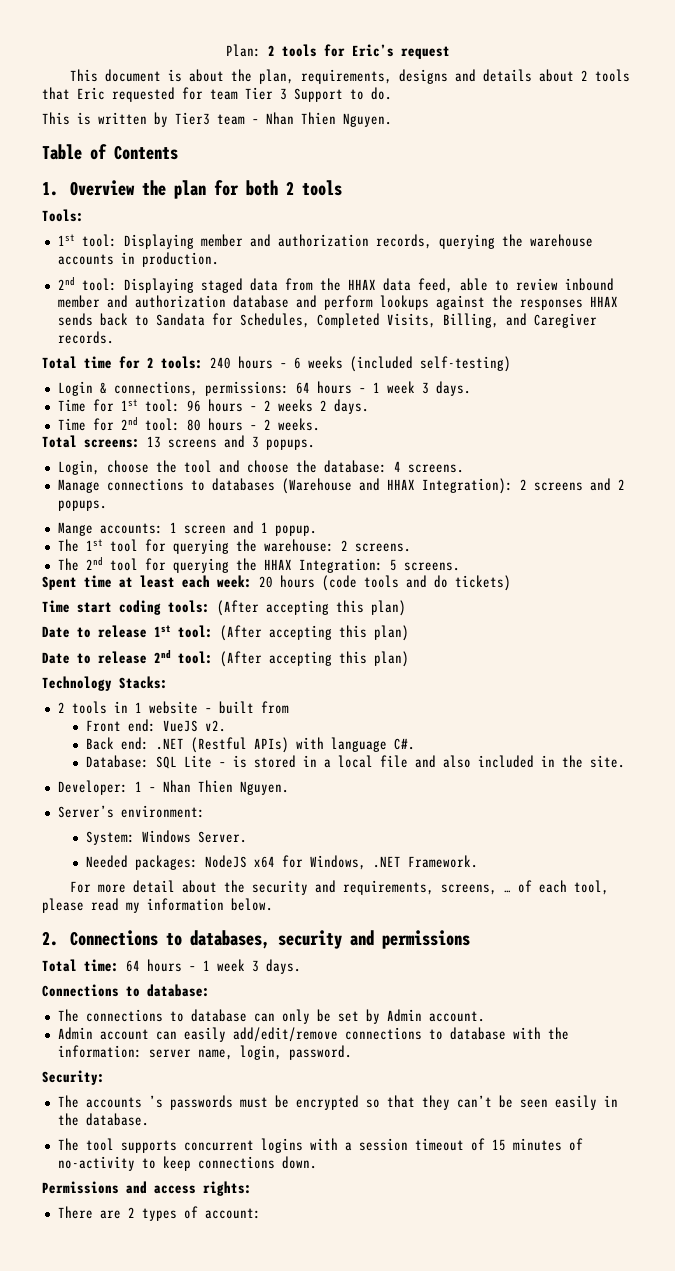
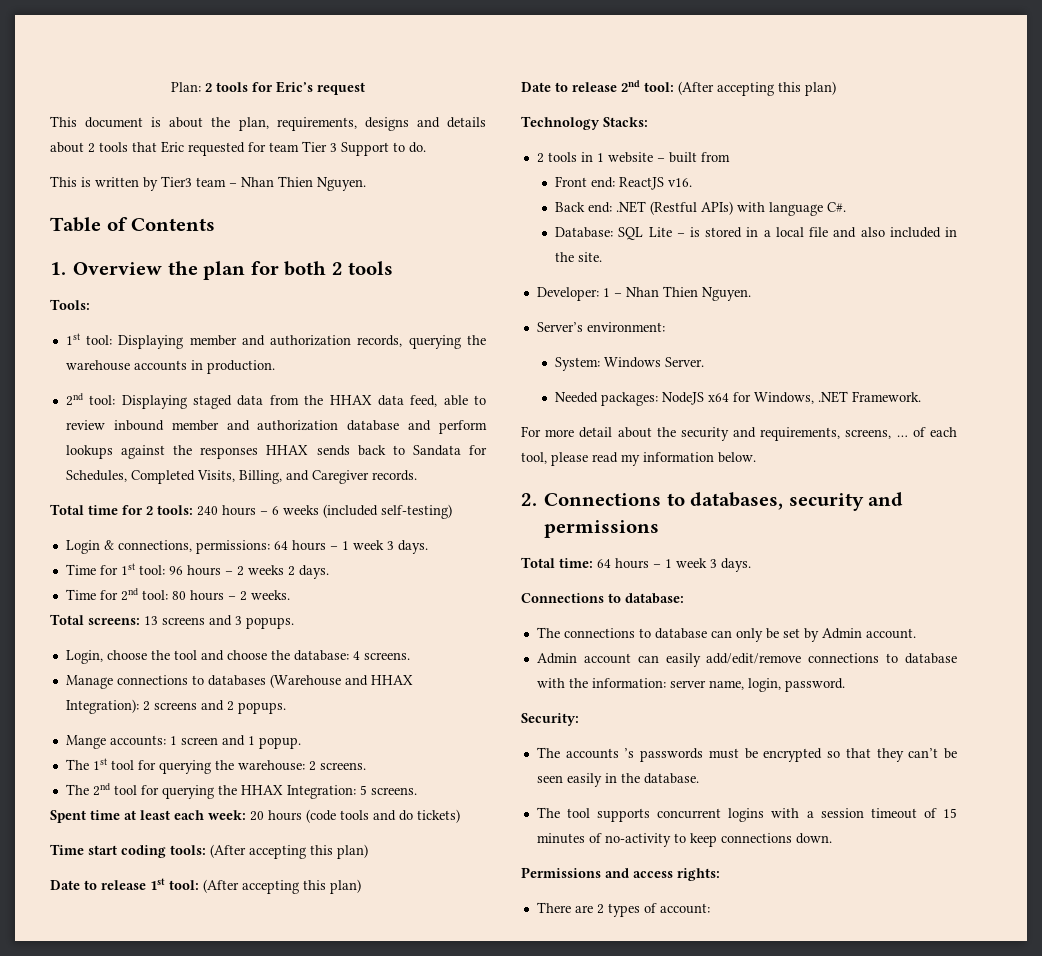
[163,720,227,732] VueJS v2. -> [619,177,693,190] ReactJS v16.

